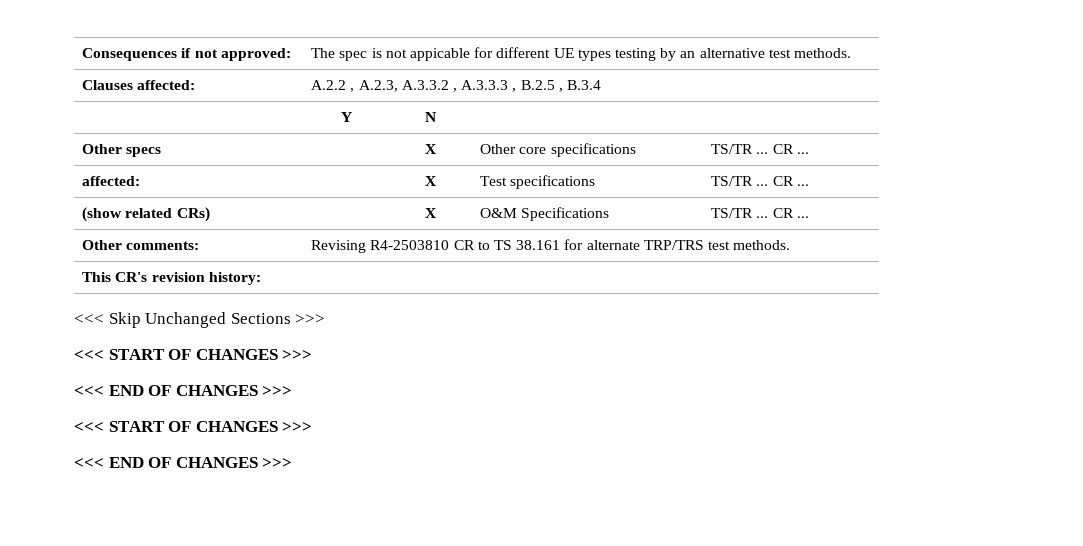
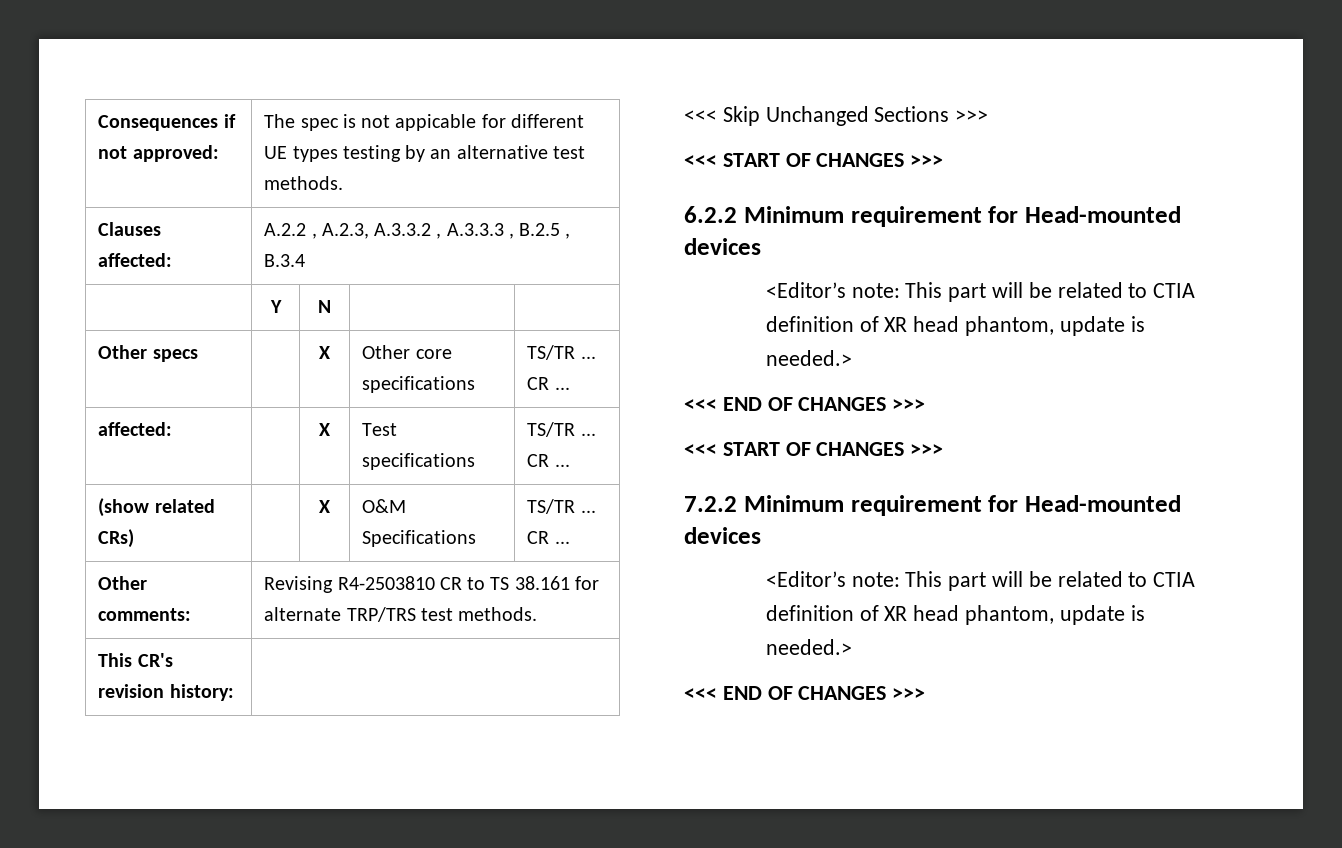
(313, 355) none -> [684,206,1181,227] [684,238,761,255] [765,282,1196,302] [765,316,1145,336] [765,350,852,366] // 6.2.2 Minimum requirement for Head-mounted devices // <Editor’s note: This part will be related to CTIA definition of XR head phantom, update is needed.>
(313, 427) none -> [684,495,1181,516] [684,527,761,544] [765,571,1196,591] [765,605,1145,625] [765,639,852,655] // 7.2.2 Minimum requirement for Head-mounted devices // <Editor’s note: This part will be related to CTIA definition of XR head phantom, update is needed.>

